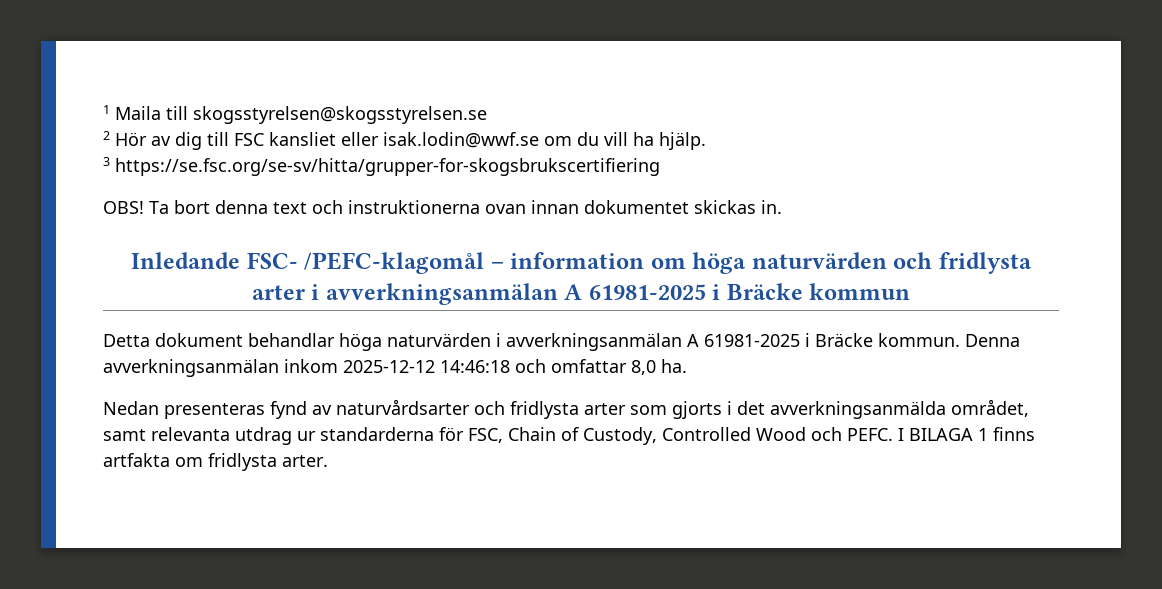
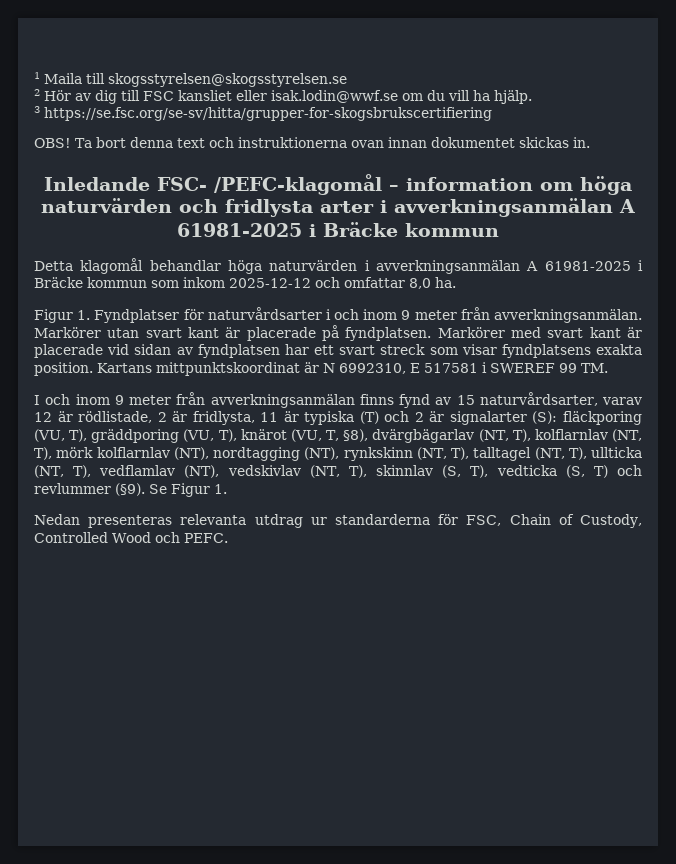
[155,333,243,347] dokument -> [80,258,144,274] klagomål
[878,333,1020,347] [103,359,279,377] kommun. Denna avverkningsanmälan -> [87,277,179,288] kommun som
[440,360,510,373] 14:46:18 -> (311, 283) none
[103,399,1029,419] [103,429,146,441] Nedan presenteras fynd av naturvårdsarter och fridlysta arter som gjorts i det avverkningsanmälda området, samt -> [34,307,642,323] [34,325,642,341] [34,344,643,358] [34,362,608,376] [34,392,642,408] [34,411,643,425] [34,429,643,443] [34,447,642,461] [34,465,642,478] [34,483,227,497] [34,514,173,528] Figur 1. Fyndplatser för naturvårdsarter i och inom 9 meter från avverkningsanmälan. Markörer utan svart kant är placerade på fyndplatsen. Markörer med svart kant är placerade vid sidan av fyndplatsen har ett svart streck som visar fyndplatsens exakta position. Kartans mittpunktskoordinat är N 6992310, E 517581 i SWEREF 99 TM. // I och inom 9 meter från avverkningsanmälan finns fynd av 15 naturvårdsarter, varav 12 är rödlistade, 2 är fridlysta, 11 är typiska (T) och 2 är signalarter (S): fläckporing (VU, T), gräddporing (VU, T), knärot (VU, T, §8), dvärgbägarlav (NT, T), kolflarnlav (NT, T), mörk kolflarnlav (NT), nordtagging (NT), rynkskinn (NT, T), talltagel (NT, T), ullticka (NT, T), vedflamlav (NT), vedskivlav (NT, T), skinnlav (S, T), vedticka (S, T) och revlummer (§9). Se Figur 1. // Nedan presenteras
[898,427,1035,441] [103,453,328,471] I BILAGA 1 finns artfakta om fridlysta arter. -> (228, 538) none

